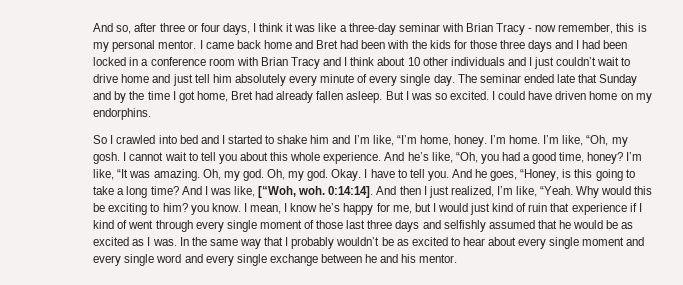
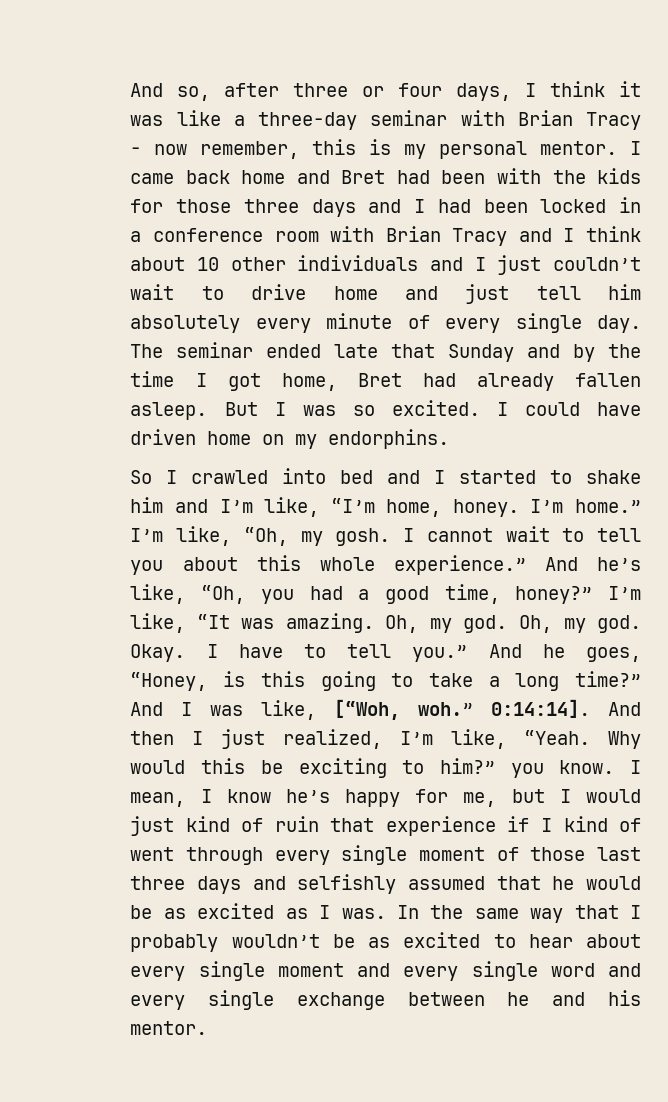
[509,135,541,144] home. -> [575,499,642,513] home.”
[323,152,382,164] experience. -> [393,555,526,575] experience.”
[587,152,624,164] honey? -> [515,586,593,604] honey?”
[427,171,449,181] you. -> [412,645,468,662] you.”
[150,186,179,195] time? -> [575,671,642,687] time?”
[298,186,326,195] woh. -> [418,702,474,716] woh.”
[162,203,188,212] him? -> [439,758,495,774] him?”

